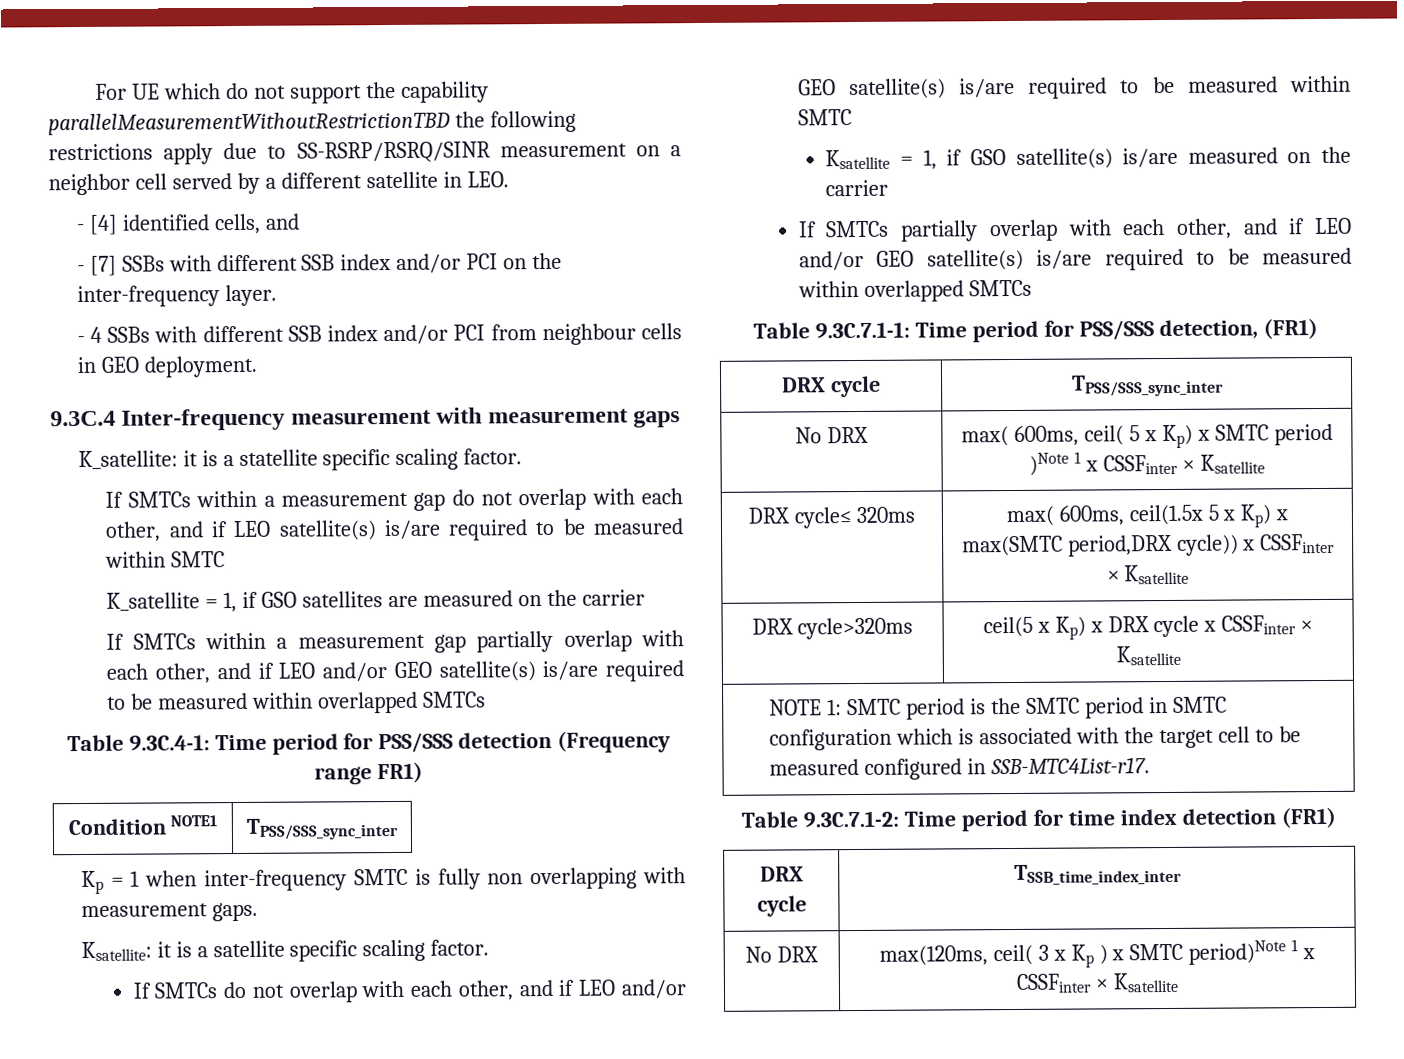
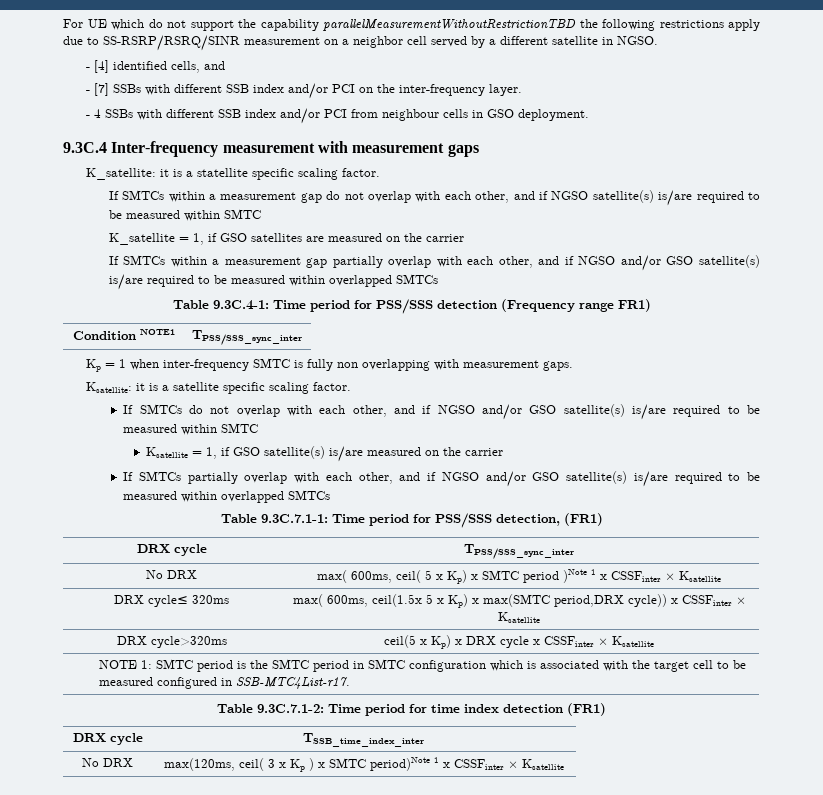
[466,171,509,188] LEO. -> [617,36,658,45] NGSO.
[100,356,139,373] GEO -> [486,109,514,118] GSO
[233,520,272,538] LEO -> [551,191,589,200] NGSO
[278,661,432,682] LEO and/or GEO -> [578,255,694,271] NGSO and/or GSO
[578,979,687,999] [797,79,836,96] LEO and/or GEO -> [437,404,557,420] NGSO and/or GSO
[1315,217,1352,235] [798,250,915,271] LEO and/or GEO -> [441,471,560,487] NGSO and/or GSO

